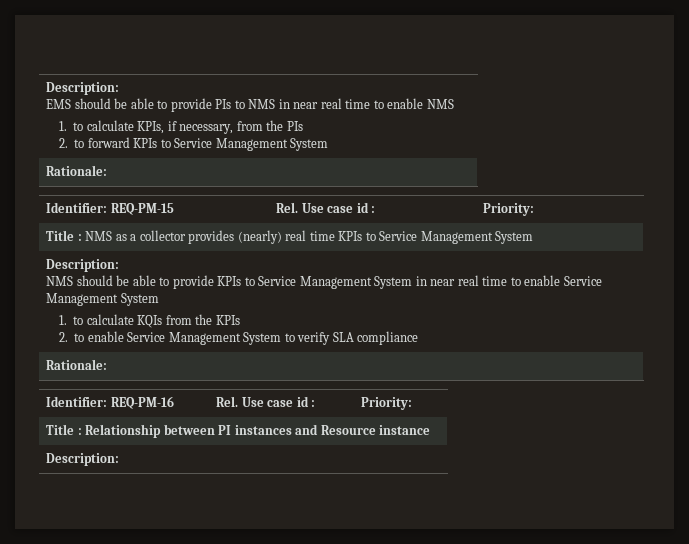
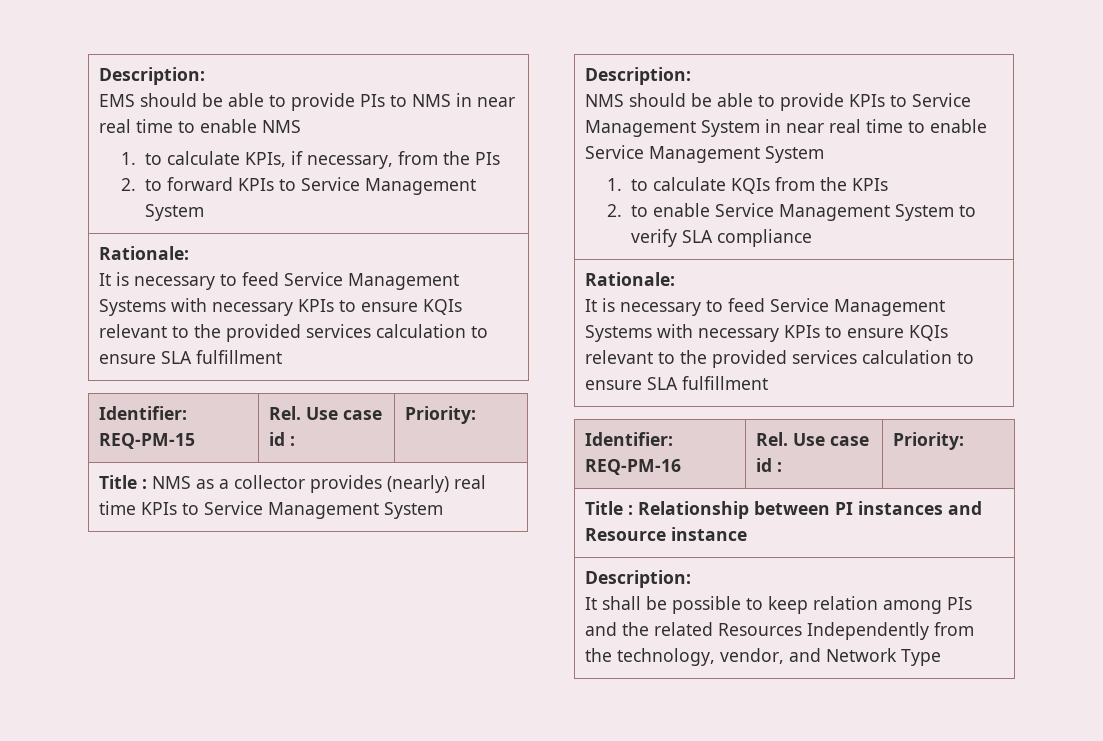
(108, 170) none -> [99,272,460,290] [99,298,463,316] [99,324,489,342] [99,350,283,364] // It is necessary to feed Service Management Systems with necessary KPIs to ensure KQIs relevant to the provided services calculation to ensure SLA fulfillment
(108, 364) none -> [585,298,946,316] [585,324,949,342] [585,350,975,368] [585,376,769,390] // It is necessary to feed Service Management Systems with necessary KPIs to ensure KQIs relevant to the provided services calculation to ensure SLA fulfillment
(120, 459) none -> [585,596,973,614] [585,622,975,640] [585,648,942,666] // It shall be possible to keep relation among PIs and the related Resources Independently from the technology, vendor, and Network Type

